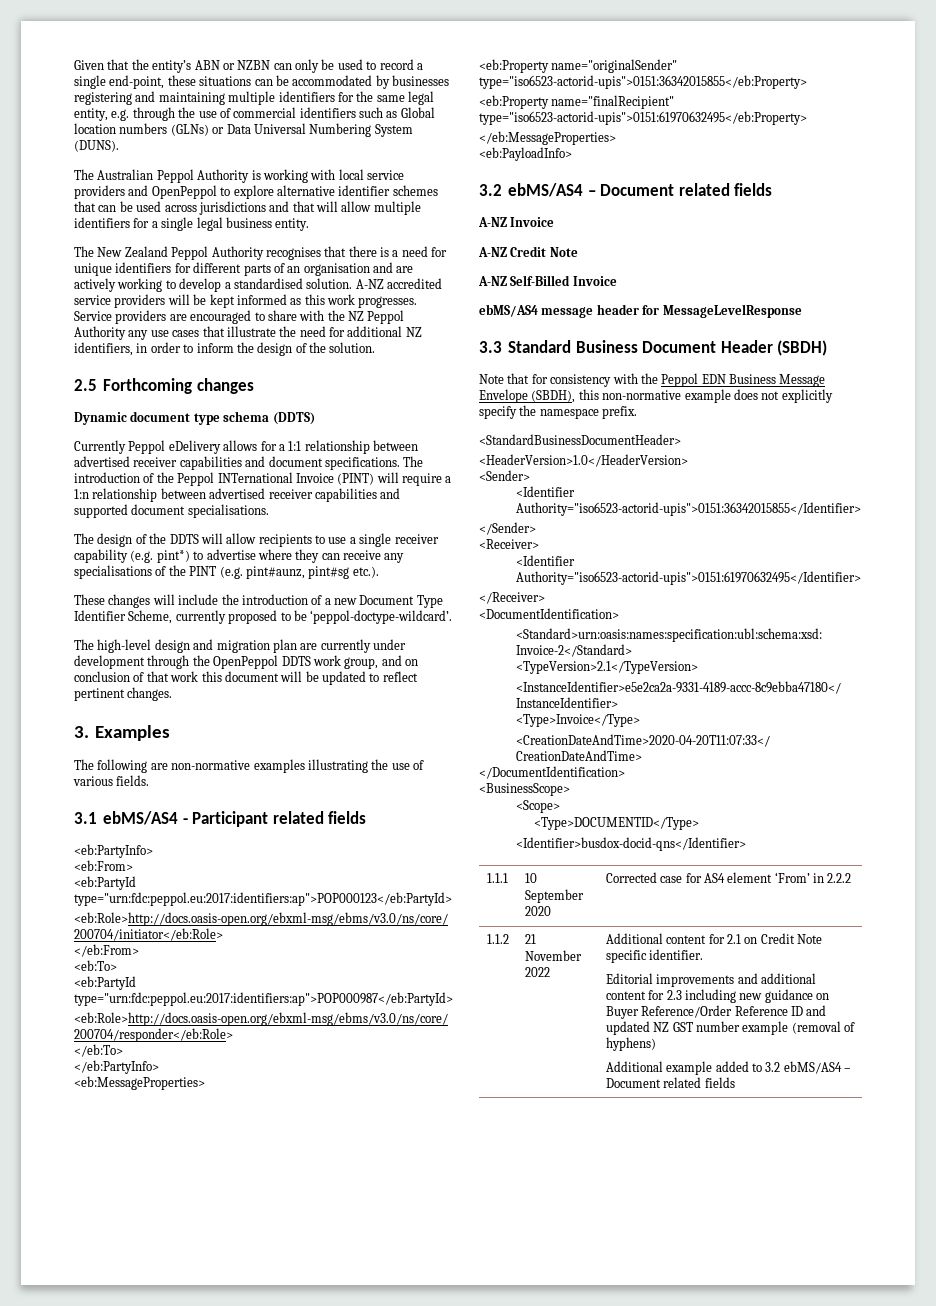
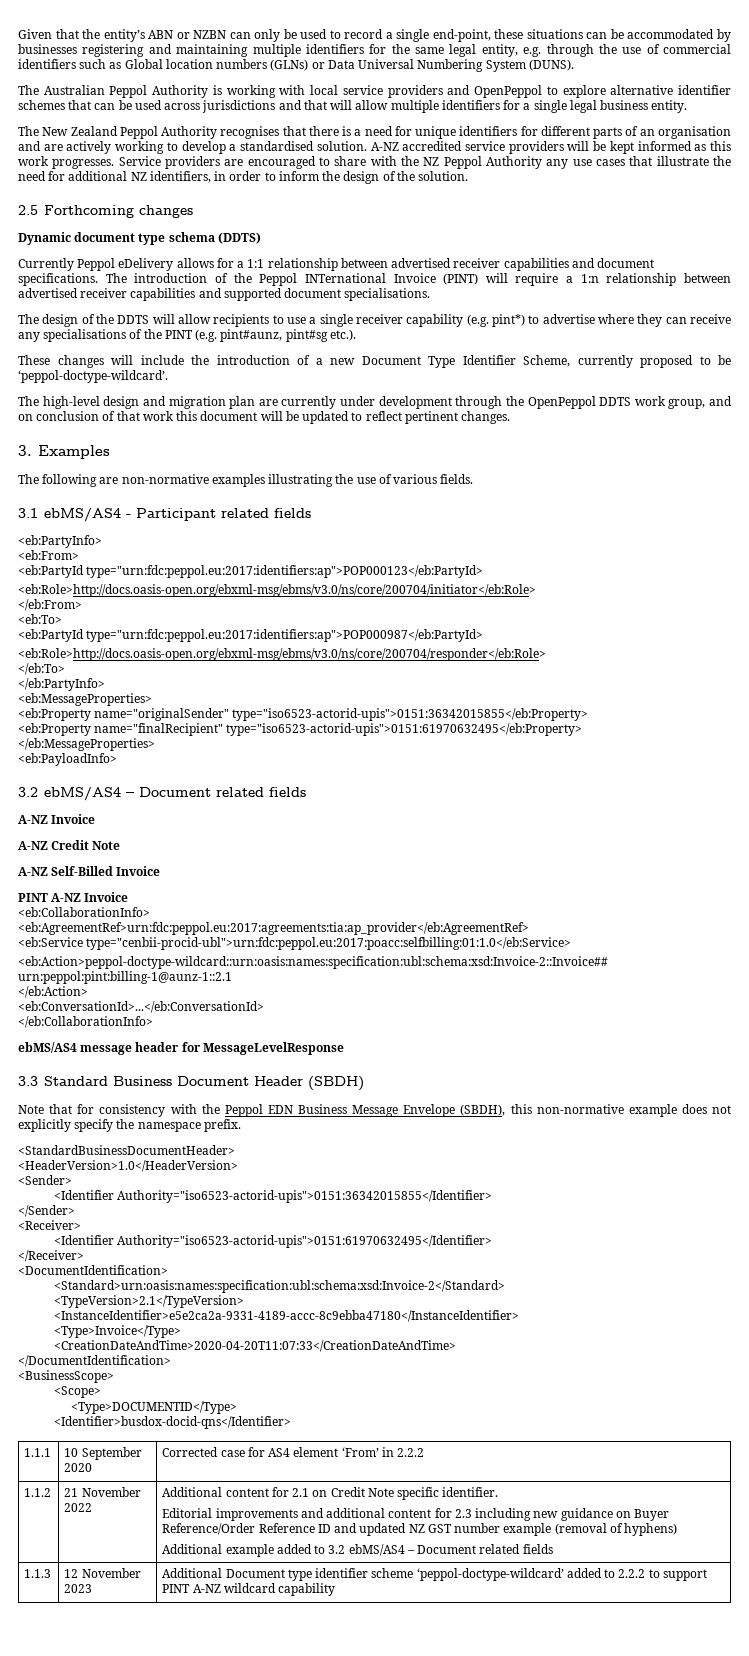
(617, 281) none -> [18,892,129,902] [18,907,150,917] [18,922,529,935] [18,937,572,950] [18,956,608,969] [18,971,232,984] [18,986,88,998] [18,1001,264,1013] [18,1016,153,1028] // PINT A-NZ Invoice // <eb:CollaborationInfo> // <eb:AgreementRef>urn:fdc:peppol.eu:2017:agreements:tia:ap_provider</eb:AgreementRef> // <eb:Service type="cenbii-procid-ubl">urn:fdc:peppol.eu:2017:poacc:selfbilling:01:1.0</eb:Service> // <eb:Action>peppol-doctype-wildcard::urn:oasis:names:specification:ubl:schema:xsd:Invoice-2::Invoice## urn:peppol:pint:billing-1@aunz-1::2.1 // </eb:Action> // <eb:ConversationId>...</eb:ConversationId> // </eb:CollaborationInfo>
(735, 1082) none -> [24,1569,52,1578] [64,1568,141,1578] [64,1584,93,1593] [162,1568,707,1581] [162,1583,336,1596] // 1.1.3 | 12 November 2023 | Additional Document type identifier scheme ‘peppol-doctype-wildcard’ added to 2.2.2 to support PINT A-NZ wildcard capability

